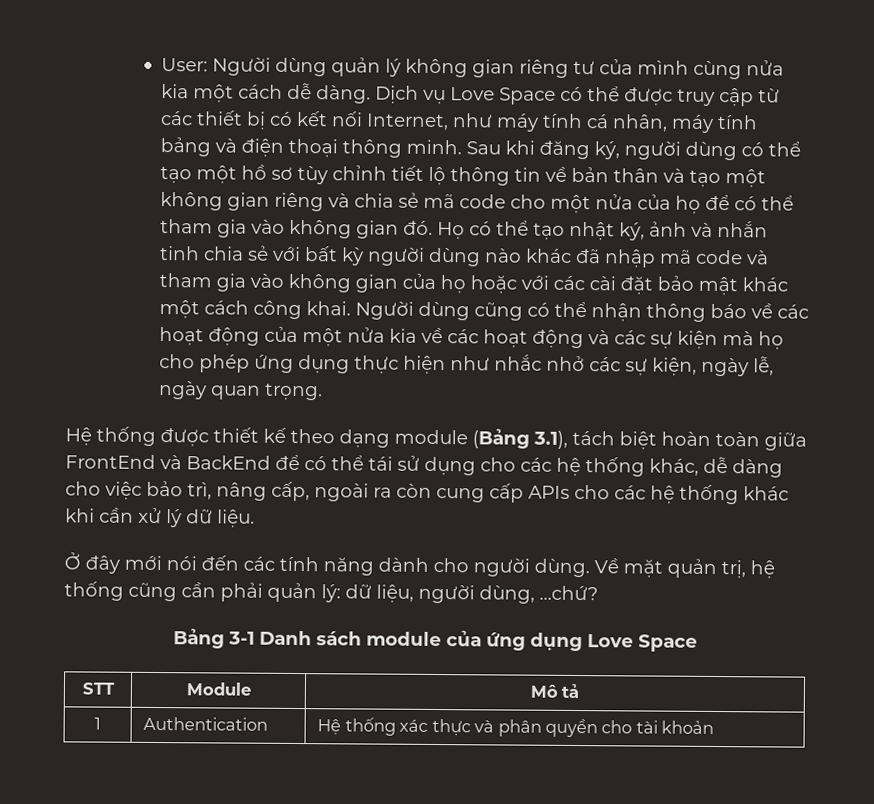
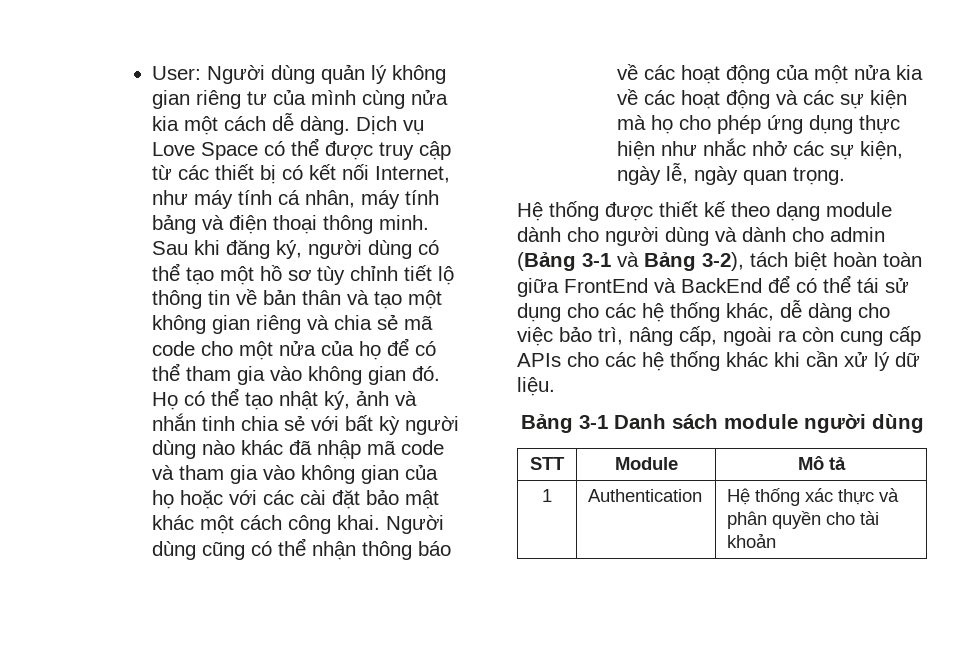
[472,428,568,449] (Bảng 3.1), -> [517,227,885,246] [517,252,744,271] dành cho người dùng và dành cho admin (Bảng 3-1 và Bảng 3-2),
[64,552,775,579] [64,581,598,604] // Ở đây mới nói đến các tính năng dành cho người dùng. Về mặt quản trị, hệ thống cũng cần phải quản lý: dữ liệu, người dùng, …chứ? -> (555, 386) none
[446,630,698,652] của ứng dụng Love Space -> [803,414,924,433] người dùng

